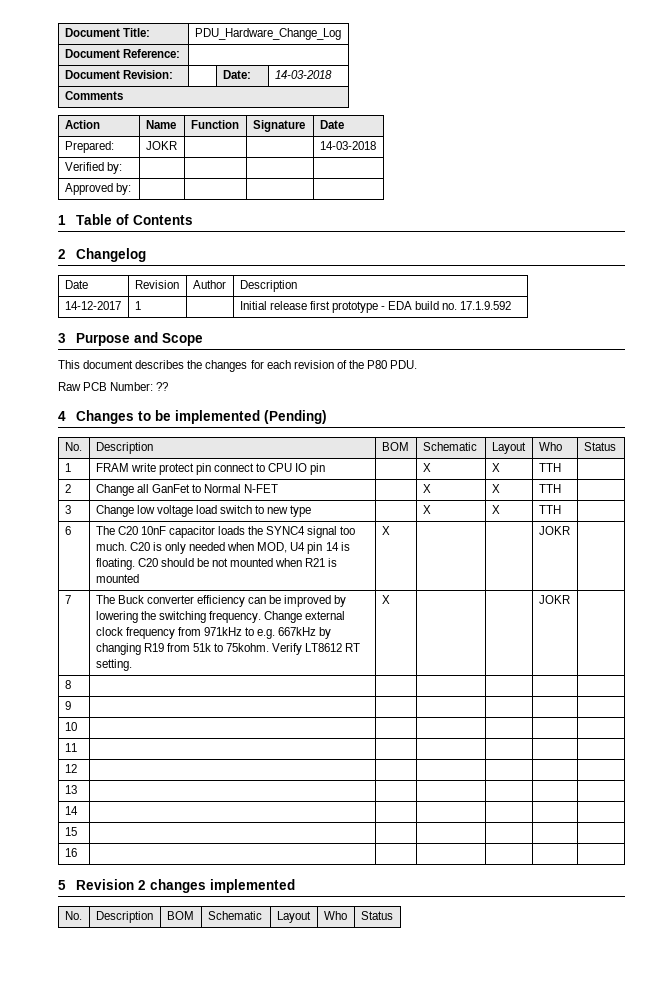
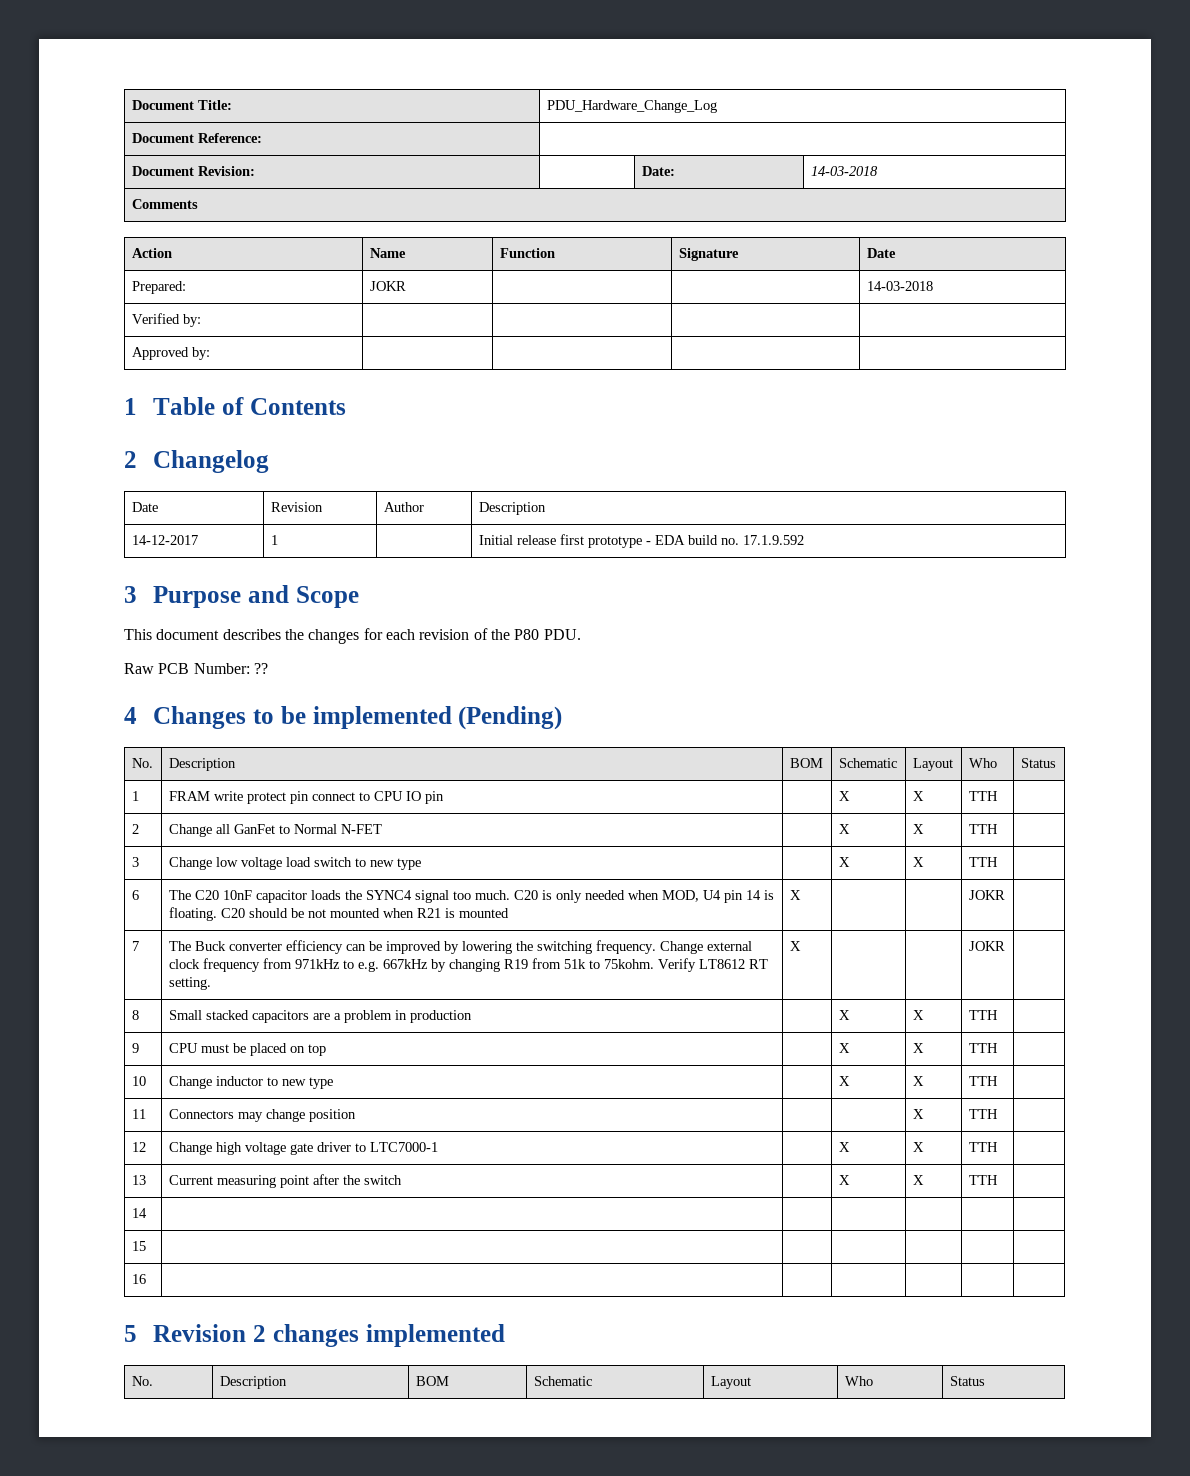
[64,701,71,710] [64,722,77,731] [64,743,77,752] [64,764,77,773] [64,785,77,794] | | | | | // 9 | | | | | | // 10 | | | | | | // 11 | | | | | | // 12 | | | | | | // 13 | | | | | -> [168,1010,472,1023] [838,1010,850,1020] [912,1010,924,1020] [968,1010,998,1020] [131,1043,139,1053] [168,1043,326,1056] [838,1043,850,1053] [912,1043,924,1053] [968,1043,998,1053] [131,1076,146,1086] [168,1076,333,1089] [838,1076,850,1086] [912,1076,924,1086] [968,1076,998,1086] [131,1109,146,1119] [168,1109,356,1122] [912,1109,924,1119] [968,1109,998,1119] [131,1142,146,1152] [168,1142,438,1155] [838,1142,850,1152] [912,1142,924,1152] [968,1142,998,1152] [131,1175,146,1185] [168,1174,402,1188] [838,1175,850,1185] [912,1175,924,1185] [968,1175,998,1185] Small stacked capacitors are a problem in production | | X | X | TTH | // 9 | CPU must be placed on top | | X | X | TTH | // 10 | Change inductor to new type | | X | X | TTH | // 11 | Connectors may change position | | | X | TTH | // 12 | Change high voltage gate driver to LTC7000-1 | | X | X | TTH | // 13 | Current measuring point after the switch | | X | X | TTH

